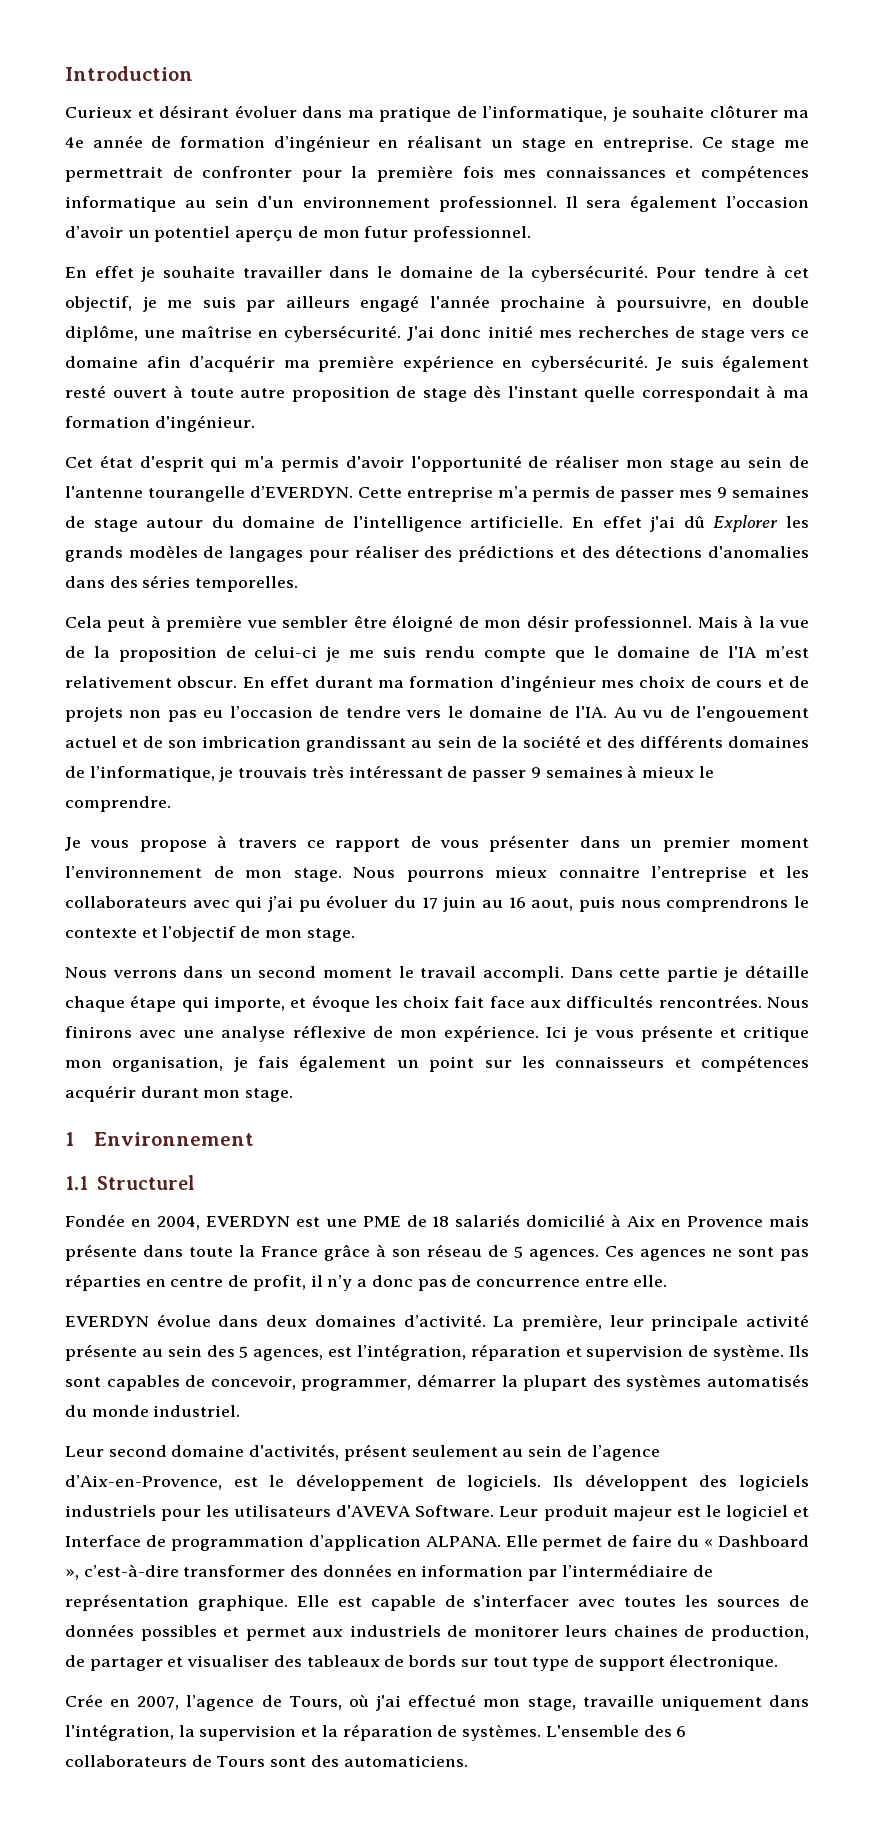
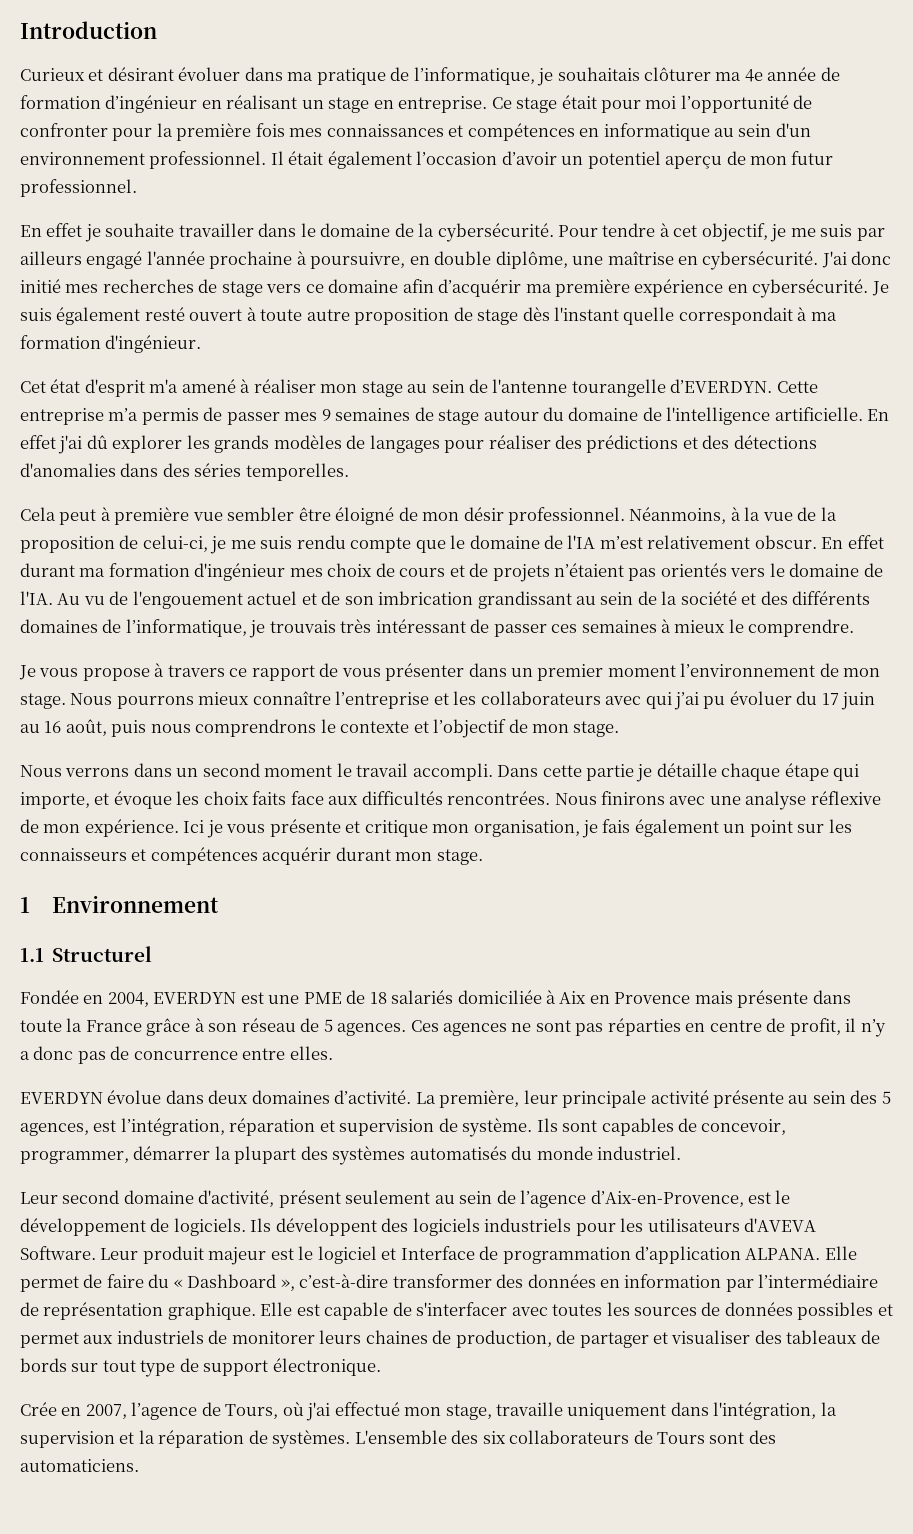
[632,106,704,118] souhaite -> [557,67,640,81] souhaitais
[784,140,810,148] [65,166,163,182] me permettrait -> [561,95,789,113] était pour moi l’opportunité
(810, 173) none -> [579,128,600,137] en
[586,200,622,208] sera -> [288,151,324,165] était
[210,455,549,472] qui m'a permis d'avoir l'opportunité de -> [149,379,251,393] m'a amené à
[713,515,779,532] Explorer -> [112,435,183,453] explorer
[697,616,738,628] Mais -> [629,507,727,524] Néanmoins,
[254,646,318,658] celui-ci -> [142,535,208,552] celui-ci,
[129,706,401,722] non pas eu l’occasion de tendre -> [554,563,727,581] n’étaient pas orientés
[530,767,541,778] 9 -> [551,624,578,633] ces
[558,866,640,878] connaitre -> [252,691,331,705] connaître
[531,898,574,911] aout, -> [65,719,107,736] août,
[454,996,485,1008] fait -> [252,791,287,805] faits
[526,1214,606,1227] domicilié -> [457,990,542,1004] domiciliée
[633,1275,668,1287] elle. -> [289,1046,333,1060] elles.
[249,1444,340,1460] d'activités, -> [198,1190,275,1207] d'activité,
[676,1726,687,1737] 6 -> [482,1431,506,1444] six

